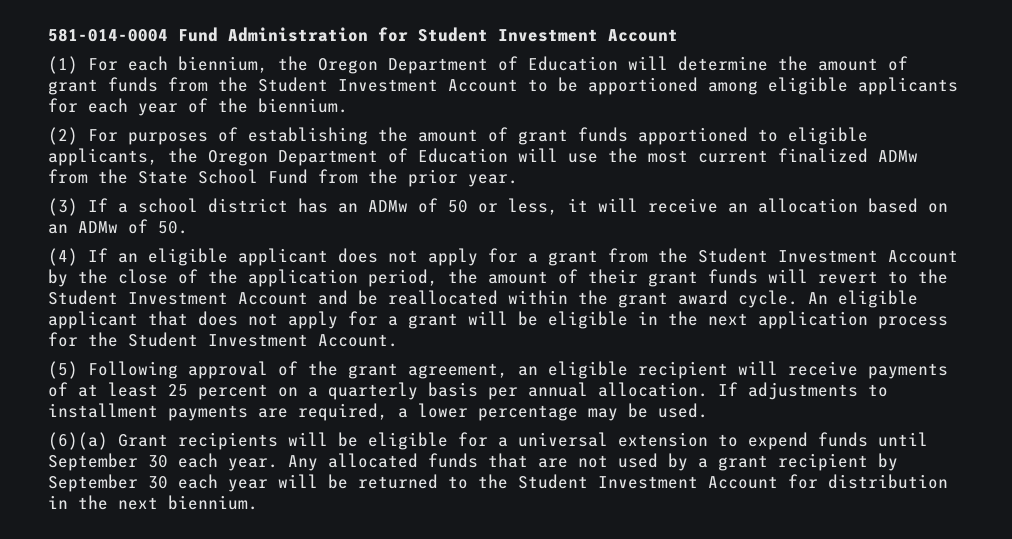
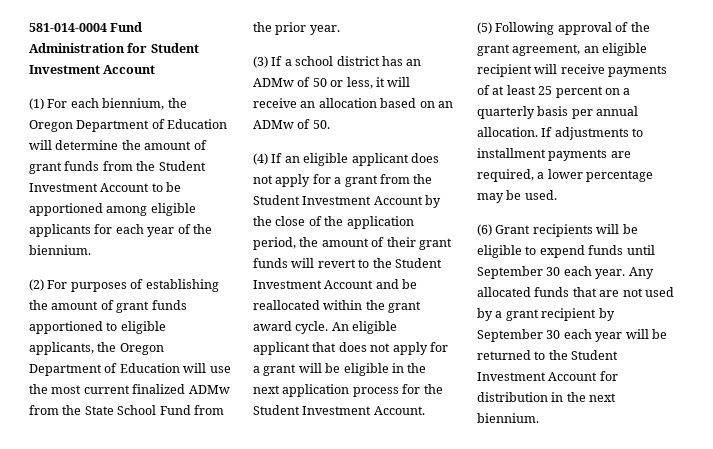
[48,432,108,450] (6)(a) -> [477,224,492,236] (6)
[458,432,708,447] for a universal extension -> (522, 251) none

